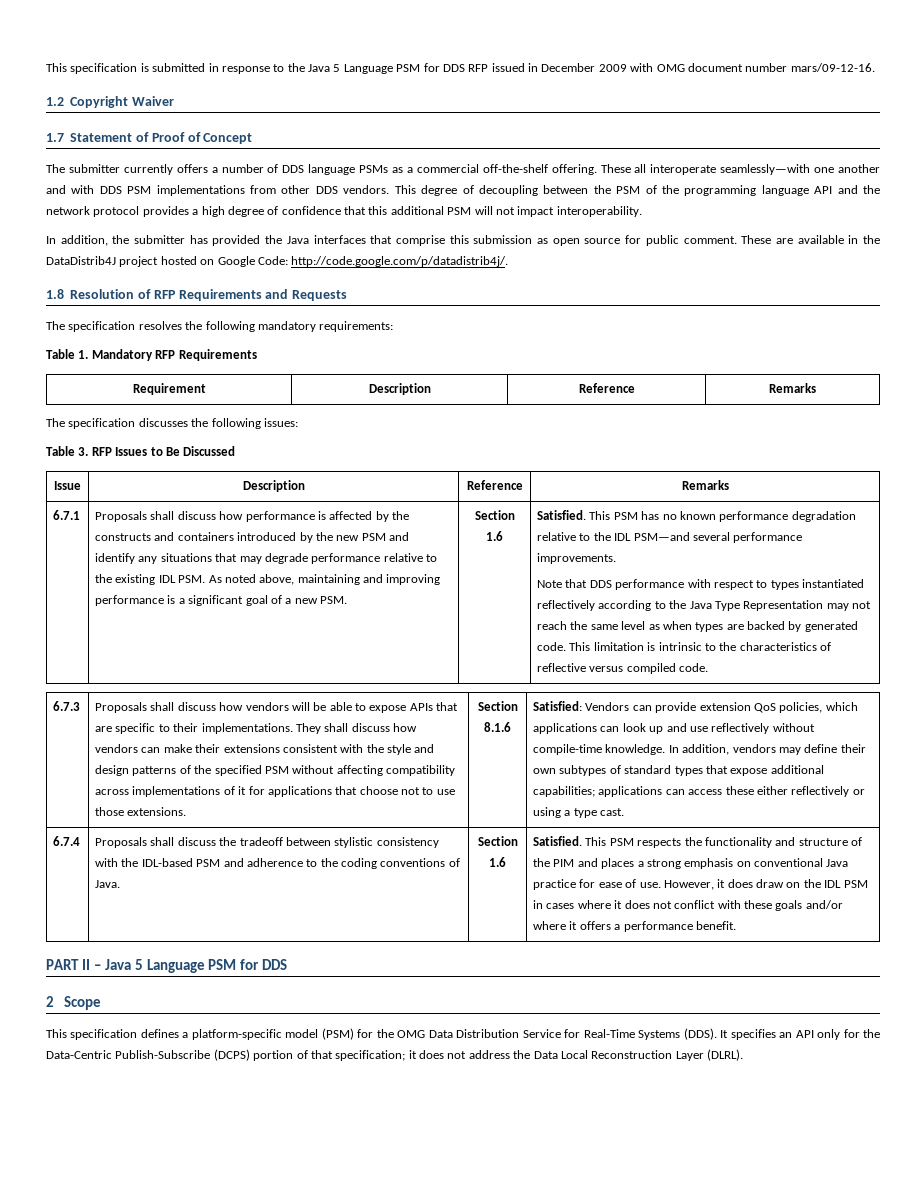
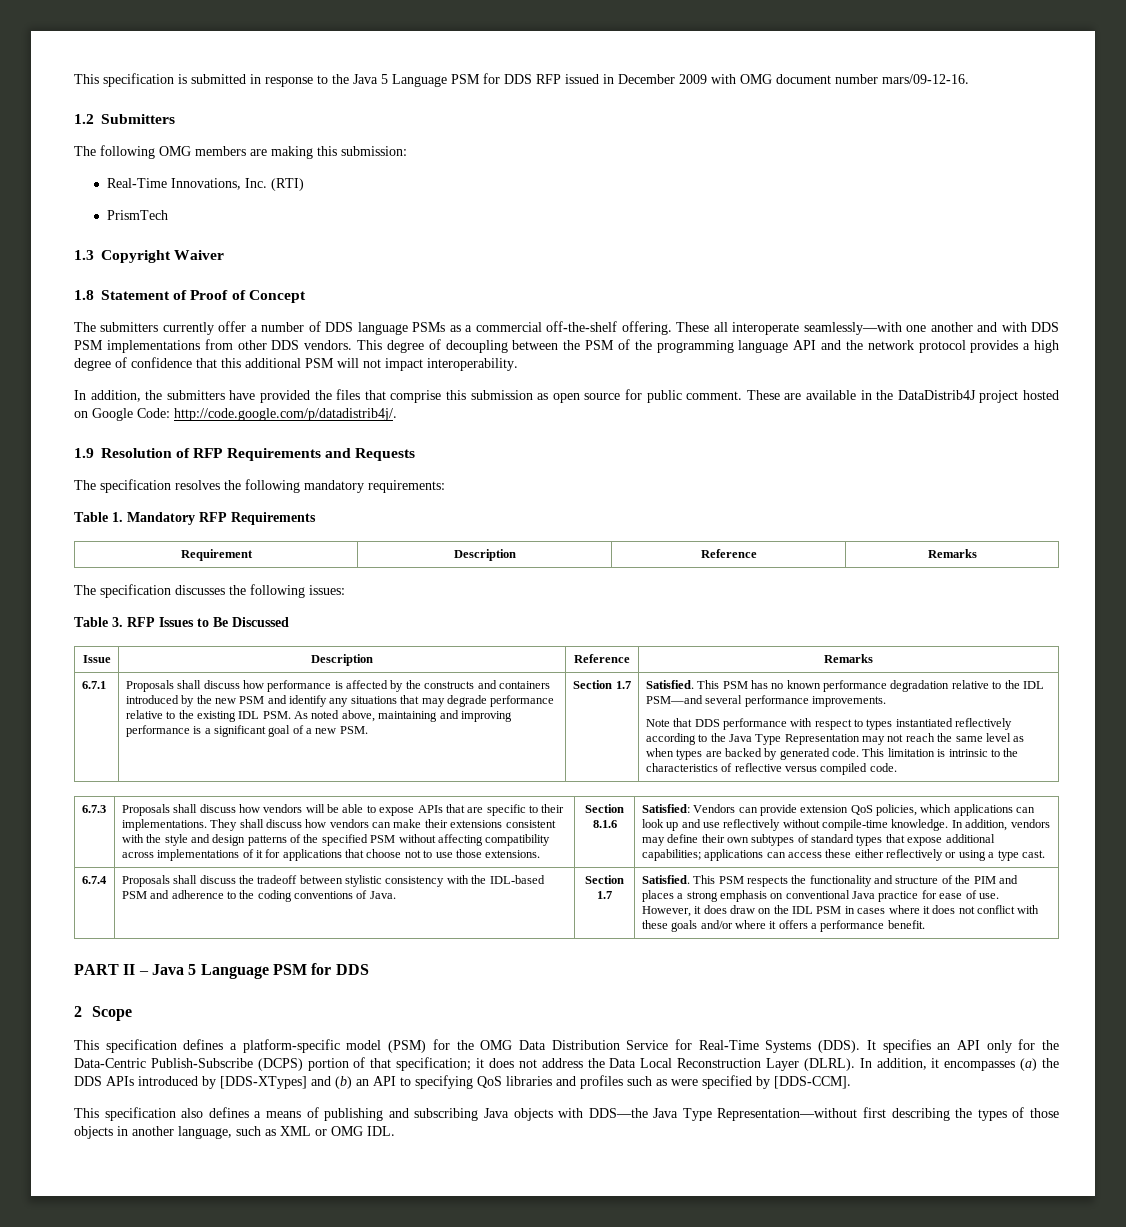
(64, 101) none -> [101,114,175,124] [74,145,407,159] [107,178,305,191] [107,210,169,220] [74,250,94,260] Submitters // The following OMG members are making this submission: // Real-Time Innovations, Inc. (RTI) // PrismTech // 1.3
[46,133,64,142] 1.7 -> [74,290,94,300] 1.8
[68,164,208,175] submitter currently offers -> [100,321,247,335] submitters currently offer
[134,235,366,246] submitter has provided the Java interfaces -> [166,389,361,403] submitters have provided the files
[46,289,64,299] 1.8 -> [74,448,94,458] 1.9
[486,531,503,541] 1.6 -> [615,681,631,689] 1.7
[489,857,506,867] 1.6 -> [597,891,612,899] 1.7
(743, 1055) none -> [859,1058,1060,1071] [74,1075,851,1089] [74,1107,1059,1121] [74,1126,395,1139] In addition, it encompasses (a) the DDS APIs introduced by [DDS-XTypes] and (b) an API to specifying QoS libraries and profiles such as were specified by [DDS-CCM]. // This specification also defines a means of publishing and subscribing Java objects with DDS—the Java Type Representation—without first describing the types of those objects in another language, such as XML or OMG IDL.

